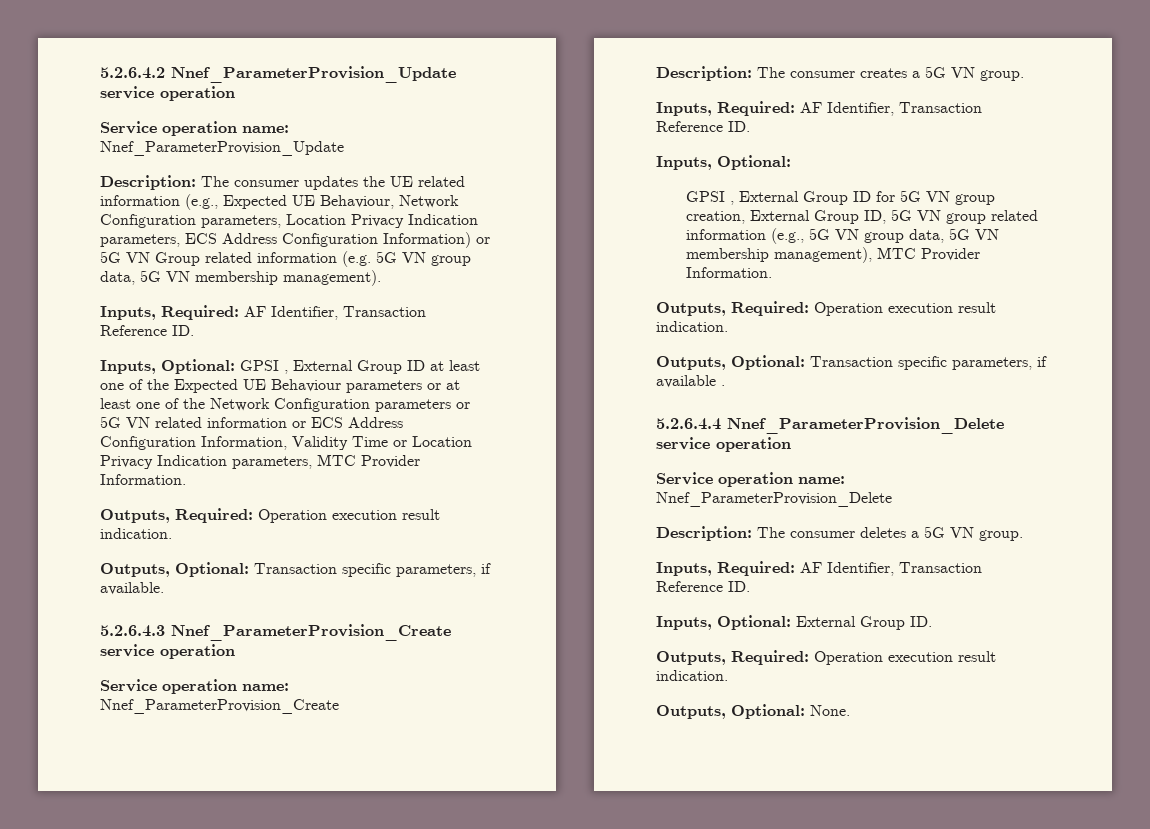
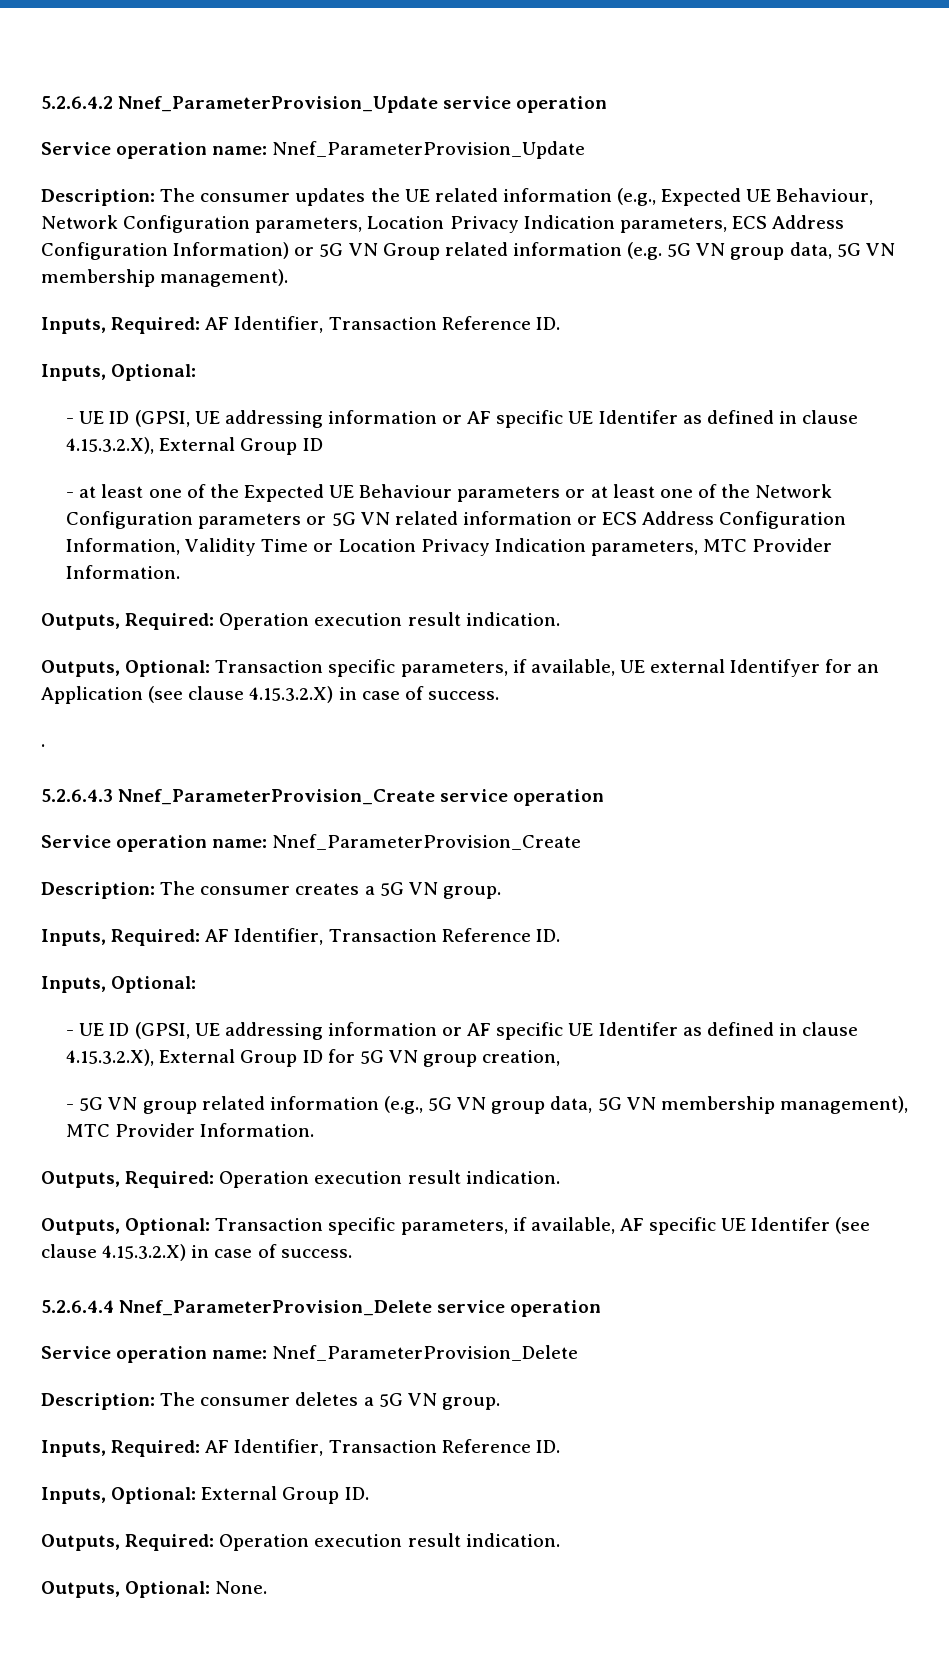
[240,360,425,374] GPSI , External Group ID -> [66,410,859,428] [66,437,323,455] [66,492,75,498] // - UE ID (GPSI, UE addressing information or AF specific UE Identifer as defined in clause 4.15.3.2.X), External Group ID // -
[100,582,164,595] available. -> [530,659,880,677] [41,686,499,704] [41,744,45,747] available, UE external Identifyer for an Application (see clause 4.15.3.2.X) in case of success. // .
[685,191,734,205] GPSI , -> [66,1022,859,1040] [66,1049,155,1066] - UE ID (GPSI, UE addressing information or AF specific UE Identifer as defined in clause 4.15.3.2.X),
[749,210,886,224] External Group ID, -> [66,1104,75,1110] // -
[656,375,725,388] available . -> [530,1217,871,1235] [41,1244,352,1261] available, AF specific UE Identifer (see clause 4.15.3.2.X) in case of success.

